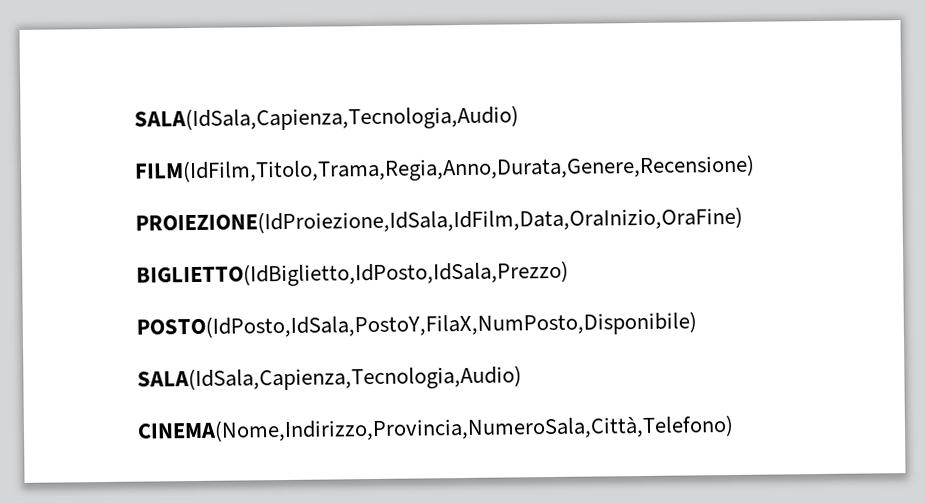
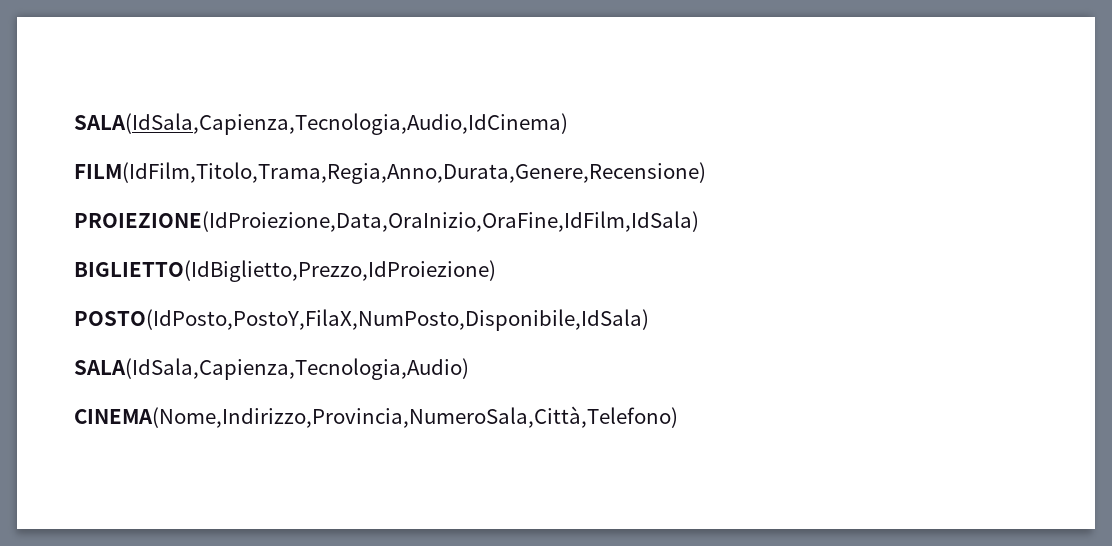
[134,105,519,132] SALA(IdSala,Capienza,Tecnologia,Audio) -> [74,113,568,135] SALA(IdSala,Capienza,Tecnologia,Audio,IdCinema)
[135,206,743,235] [136,260,569,288] [136,311,697,340] PROIEZIONE(IdProiezione,IdSala,IdFilm,Data,OraInizio,OraFine) // BIGLIETTO(IdBiglietto,IdPosto,IdSala,Prezzo) // POSTO(IdPosto,IdSala,PostoY,FilaX,NumPosto,Disponibile) -> [74,211,699,232] [74,260,496,282] [74,309,649,331] PROIEZIONE(IdProiezione,Data,OraInizio,OraFine,IdFilm,IdSala) // BIGLIETTO(IdBiglietto,Prezzo,IdProiezione) // POSTO(IdPosto,PostoY,FilaX,NumPosto,Disponibile,IdSala)

